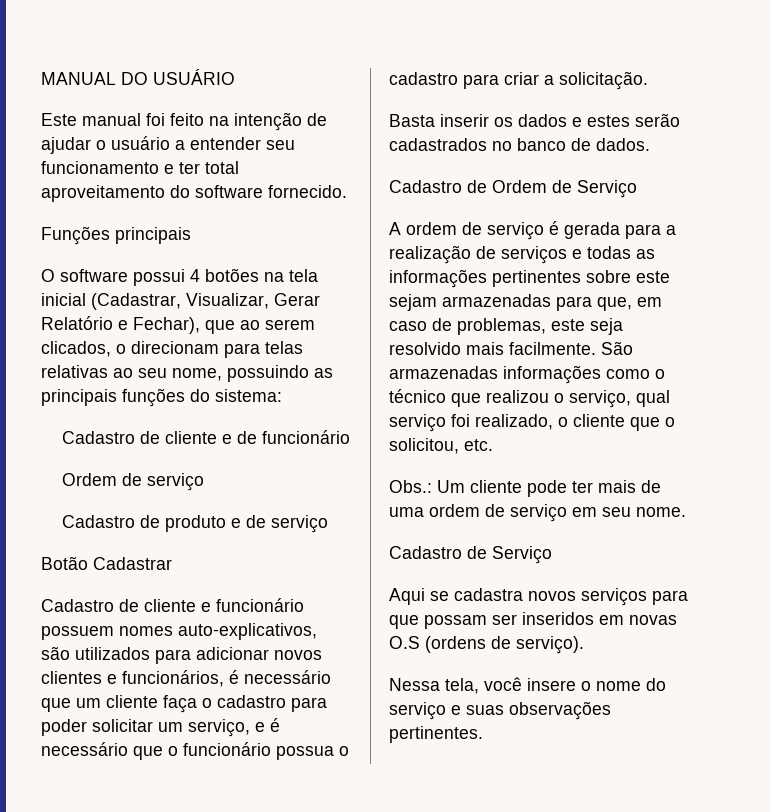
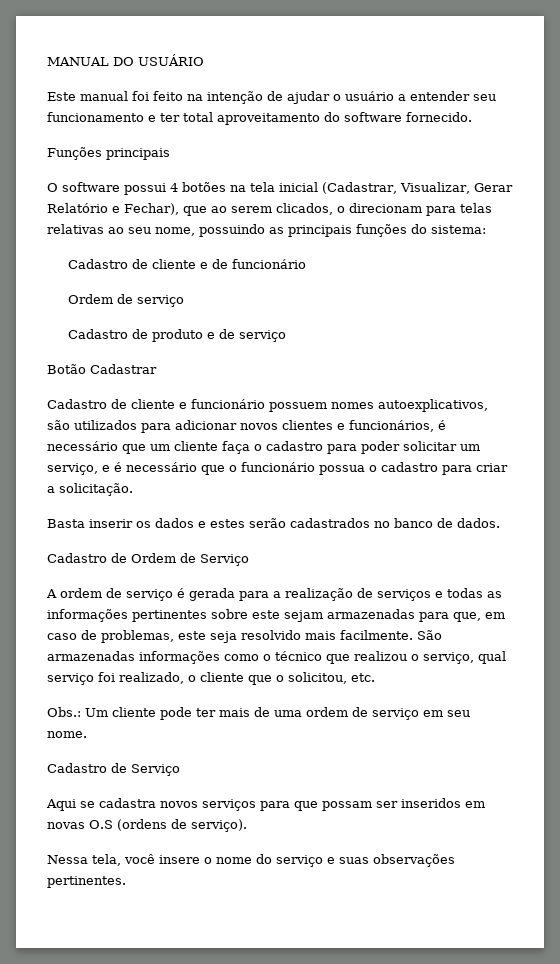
[178,623,317,640] auto-explicativos, -> [378,399,488,412] autoexplicativos,

